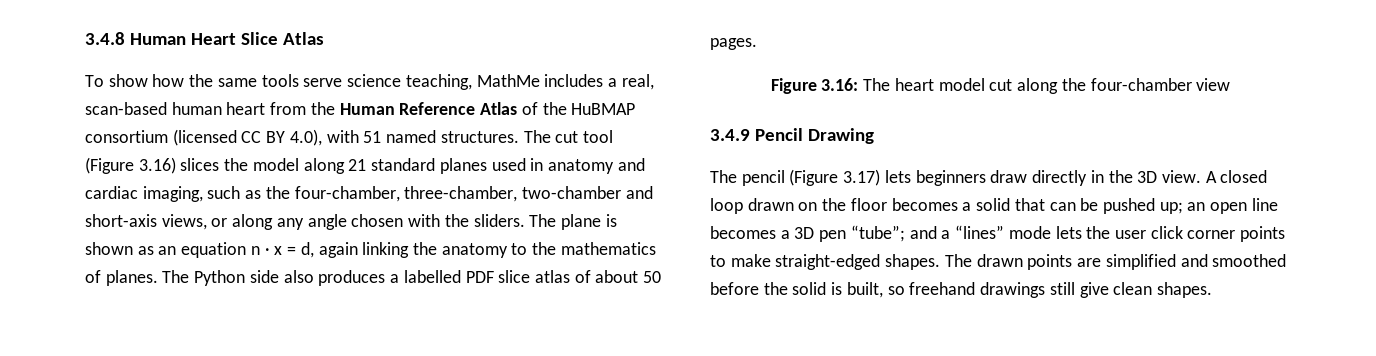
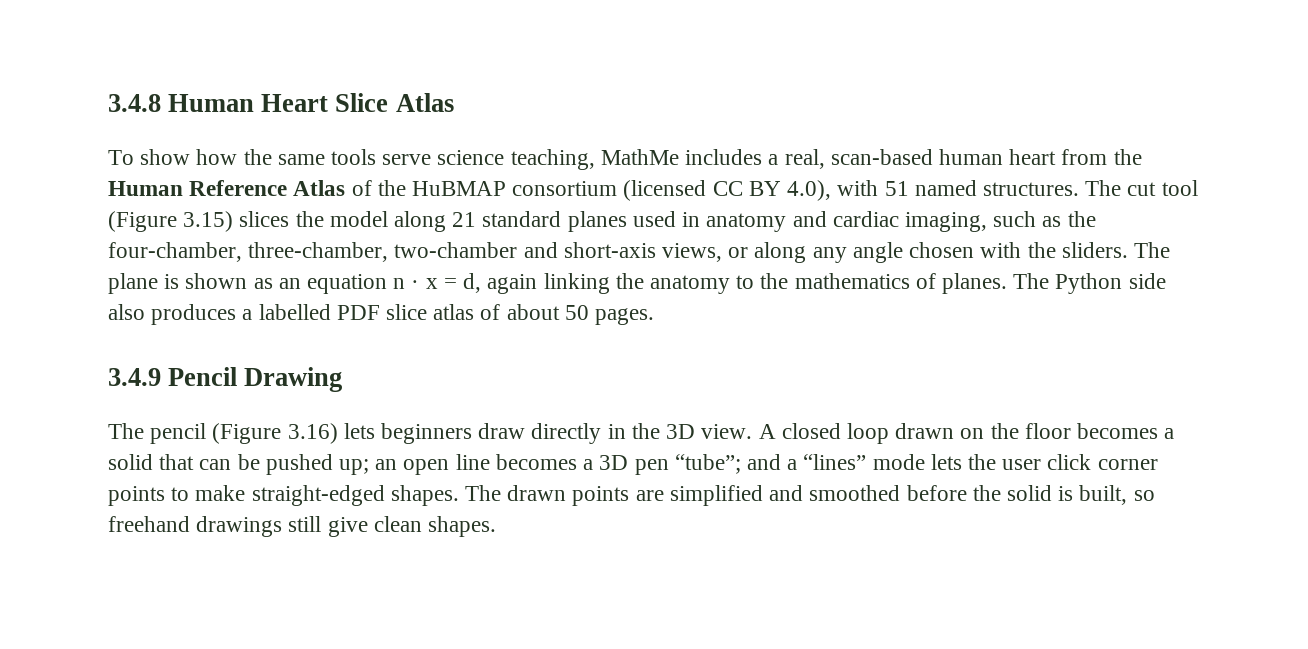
[138,157,176,174] 3.16) -> [183,211,234,232] 3.15)
[770,78,1231,94] // Figure 3.16: The heart model cut along the four-chamber view -> (655, 316) none
[843,169,881,186] 3.17) -> [287,423,338,444] 3.16)

